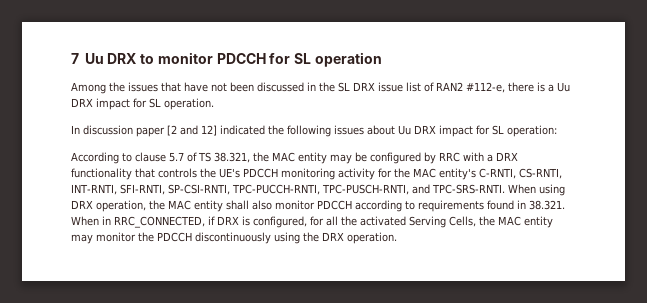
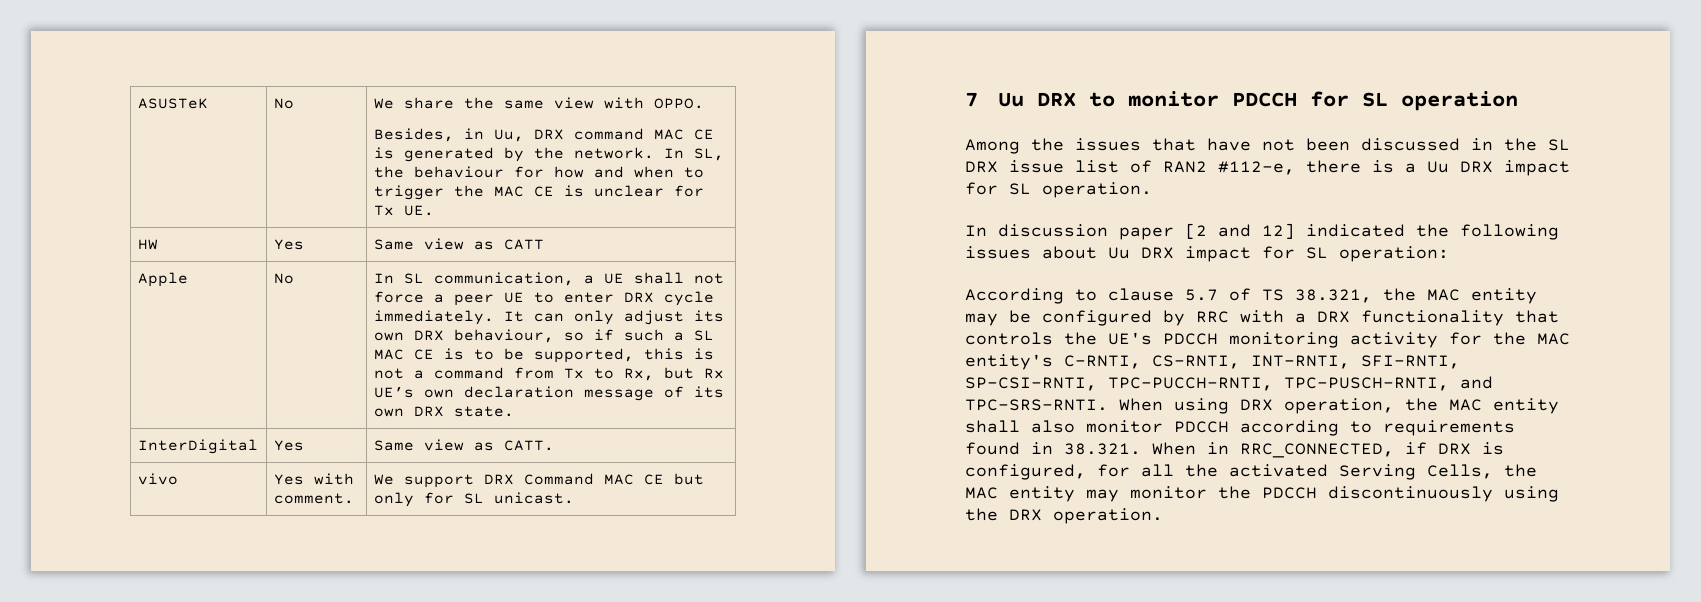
(71, 58) none -> [137,98,208,109] [273,98,294,109] [373,97,704,109] [373,128,714,142] [373,147,724,162] [373,166,704,178] [373,185,704,200] [373,205,434,216] [137,239,158,250] [273,239,304,250] [373,238,544,250] [137,272,188,287] [273,273,294,284] [373,272,724,286] [373,291,714,306] [373,310,724,325] [373,329,714,343] [373,348,714,363] [373,367,724,381] [373,386,724,401] [373,406,514,417] [137,439,258,454] [273,440,304,451] [373,439,554,451] [137,473,178,485] [273,473,354,485] [273,493,354,504] [373,473,704,488] [373,492,574,507] ASUSTeK | No | We share the same view with OPPO. // Besides, in Uu, DRX command MAC CE is generated by the network. In SL, the behaviour for how and when to trigger the MAC CE is unclear for Tx UE. // HW | Yes | Same view as CATT // Apple | No | In SL communication, a UE shall not force a peer UE to enter DRX cycle immediately. It can only adjust its own DRX behaviour, so if such a SL MAC CE is to be supported, this is not a command from Tx to Rx, but Rx UE’s own declaration message of its own DRX state. // InterDigital | Yes | Same view as CATT. // vivo | Yes with comment. | We support DRX Command MAC CE but only for SL unicast. //

